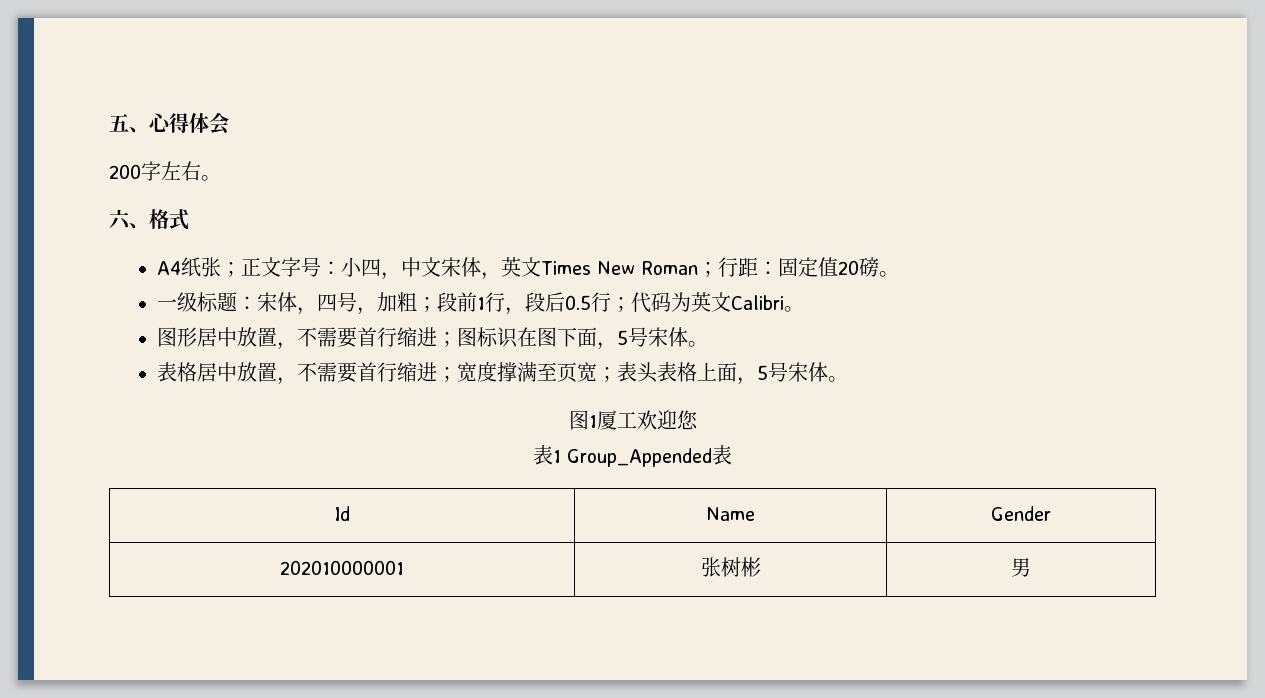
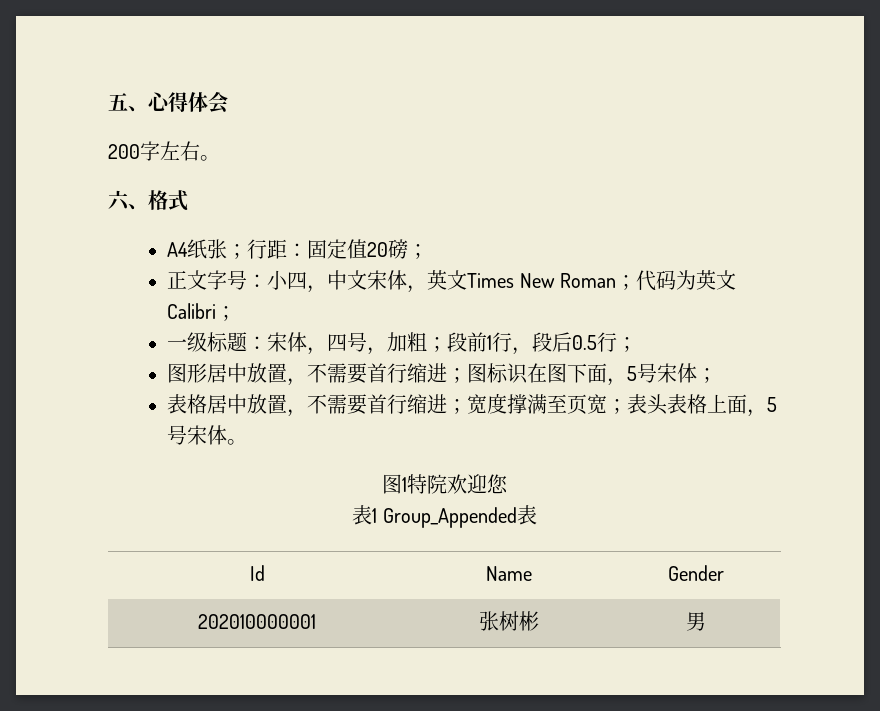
(242, 269) none -> [247,239,429,259] 行距：固定值20磅； //
[718,257,900,277] 行距：固定值20磅。 -> [635,270,736,291] [167,303,237,321] 代码为英文Calibri；
[631,292,805,313] 代码为英文Calibri。 -> (638, 344) none
[688,341,709,347] 。 -> [697,368,718,383] ；
[596,410,637,430] 厦工 -> [407,474,447,494] 特院

